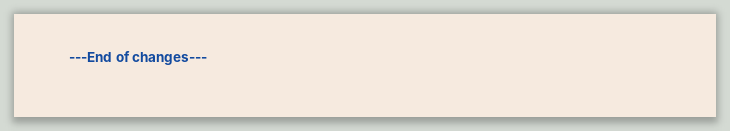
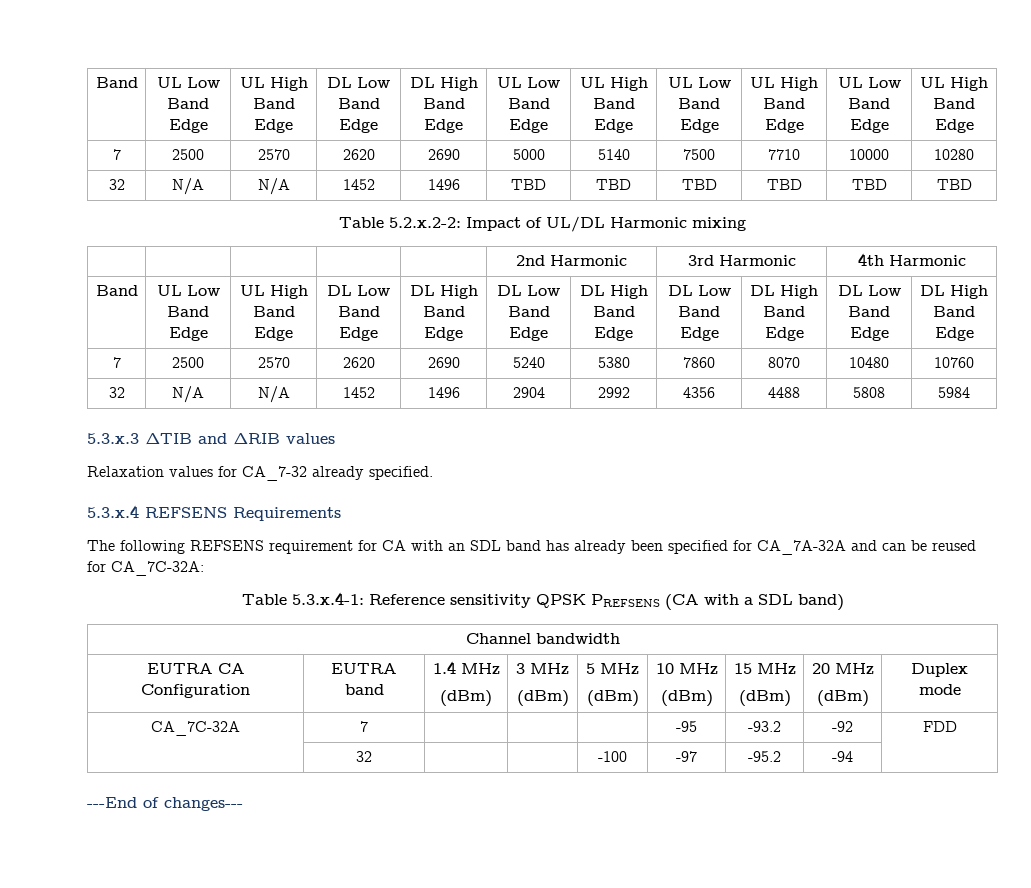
(69, 57) none -> [95,77,138,88] [156,77,220,88] [167,98,209,109] [168,119,208,133] [239,77,308,91] [252,98,295,109] [254,119,293,133] [327,77,390,88] [337,98,380,109] [339,119,378,133] [409,77,478,91] [422,98,465,109] [424,119,463,133] [497,77,560,88] [507,98,550,109] [509,119,548,133] [579,77,648,91] [592,98,635,109] [594,119,633,133] [667,77,731,88] [678,98,720,109] [679,119,719,133] [750,77,818,91] [763,98,805,109] [764,119,804,133] [837,77,901,88] [848,98,890,109] [849,119,889,133] [920,77,988,91] [933,98,975,109] [934,119,974,133] [112,149,121,160] [172,149,204,160] [257,149,290,160] [342,149,375,160] [427,149,460,160] [512,149,545,160] [597,149,630,160] [683,149,715,160] [768,149,800,160] [849,149,889,160] [934,149,974,160] [108,179,125,190] [172,178,204,195] [257,178,290,195] [342,179,375,190] [427,179,460,190] [511,179,546,190] [596,179,631,190] [681,179,717,190] [766,179,802,190] [851,179,887,190] [936,179,972,190] [339,216,746,232] [516,255,627,266] [687,255,796,266] [857,253,966,266] [95,285,138,296] [156,285,220,296] [167,306,209,317] [168,327,208,341] [239,285,308,299] [252,306,295,317] [254,327,293,341] [327,285,390,296] [337,306,380,317] [339,327,378,341] [409,285,478,299] [422,306,465,317] [424,327,463,341] [497,285,560,296] [507,306,550,317] [509,327,548,341] [579,285,648,299] [592,306,635,317] [594,327,633,341] [667,285,731,296] [678,306,720,317] [679,327,719,341] [750,285,818,299] [763,306,805,317] [764,327,804,341] [837,285,901,296] [848,306,890,317] [849,327,889,341] [920,285,988,299] [933,306,975,317] [934,327,974,341] [112,357,121,368] [172,357,204,368] [257,357,290,368] [342,357,375,368] [427,357,460,368] [512,357,545,368] [597,357,630,368] [683,357,715,368] [768,357,800,368] [849,357,889,368] [934,357,974,368] [108,387,125,398] [172,386,204,403] [257,386,290,403] [342,387,375,398] [427,387,460,398] [512,387,545,398] [597,387,630,398] [683,387,715,398] [768,387,800,398] [853,387,885,398] [938,387,970,398] [87,433,335,445] [87,466,433,481] [87,505,341,521] [87,540,976,555] [87,561,204,576] [241,592,844,611] [465,633,620,644] [146,663,245,674] [141,684,250,698] [331,663,397,674] [344,684,384,695] [432,661,500,675] [440,690,492,707] [516,663,569,675] [516,690,569,707] [586,663,639,675] [586,690,639,707] [655,663,718,675] [660,690,713,707] [733,663,796,675] [738,690,791,707] [811,663,874,675] [816,690,869,707] [911,663,968,677] [918,684,961,695] [151,721,240,736] [360,721,368,732] [676,721,697,732] [748,721,781,732] [832,721,853,732] [922,721,957,732] [356,751,372,762] [598,751,627,762] [676,751,697,762] [748,751,781,762] [832,751,853,762] Band | UL Low Band Edge | UL High Band Edge | DL Low Band Edge | DL High Band Edge | UL Low Band Edge | UL High Band Edge | UL Low Band Edge | UL High Band Edge | UL Low Band Edge | UL High Band Edge // 7 | 2500 | 2570 | 2620 | 2690 | 5000 | 5140 | 7500 | 7710 | 10000 | 10280 // 32 | N/A | N/A | 1452 | 1496 | TBD | TBD | TBD | TBD | TBD | TBD // Table 5.2.x.2-2: Impact of UL/DL Harmonic mixing // | | | | | 2nd Harmonic | 3rd Harmonic | 4th Harmonic // Band | UL Low Band Edge | UL High Band Edge | DL Low Band Edge | DL High Band Edge | DL Low Band Edge | DL High Band Edge | DL Low Band Edge | DL High Band Edge | DL Low Band Edge | DL High Band Edge // 7 | 2500 | 2570 | 2620 | 2690 | 5240 | 5380 | 7860 | 8070 | 10480 | 10760 // 32 | N/A | N/A | 1452 | 1496 | 2904 | 2992 | 4356 | 4488 | 5808 | 5984 // 5.3.x.3 ∆TIB and ∆RIB values // Relaxation values for CA_7-32 already specified. // 5.3.x.4 REFSENS Requirements // The following REFSENS requirement for CA with an SDL band has already been specified for CA_7A-32A and can be reused for CA_7C-32A: // Table 5.3.x.4-1: Reference sensitivity QPSK PREFSENS (CA with a SDL band) // Channel bandwidth // EUTRA CA Configuration | EUTRA band | 1.4 MHz // (dBm) | 3 MHz // (dBm) | 5 MHz // (dBm) | 10 MHz // (dBm) | 15 MHz // (dBm) | 20 MHz // (dBm) | Duplex mode // CA_7C-32A | 7 | | | | -95 | -93.2 | -92 | FDD // | 32 | | | -100 | -97 | -95.2 | -94 | //

